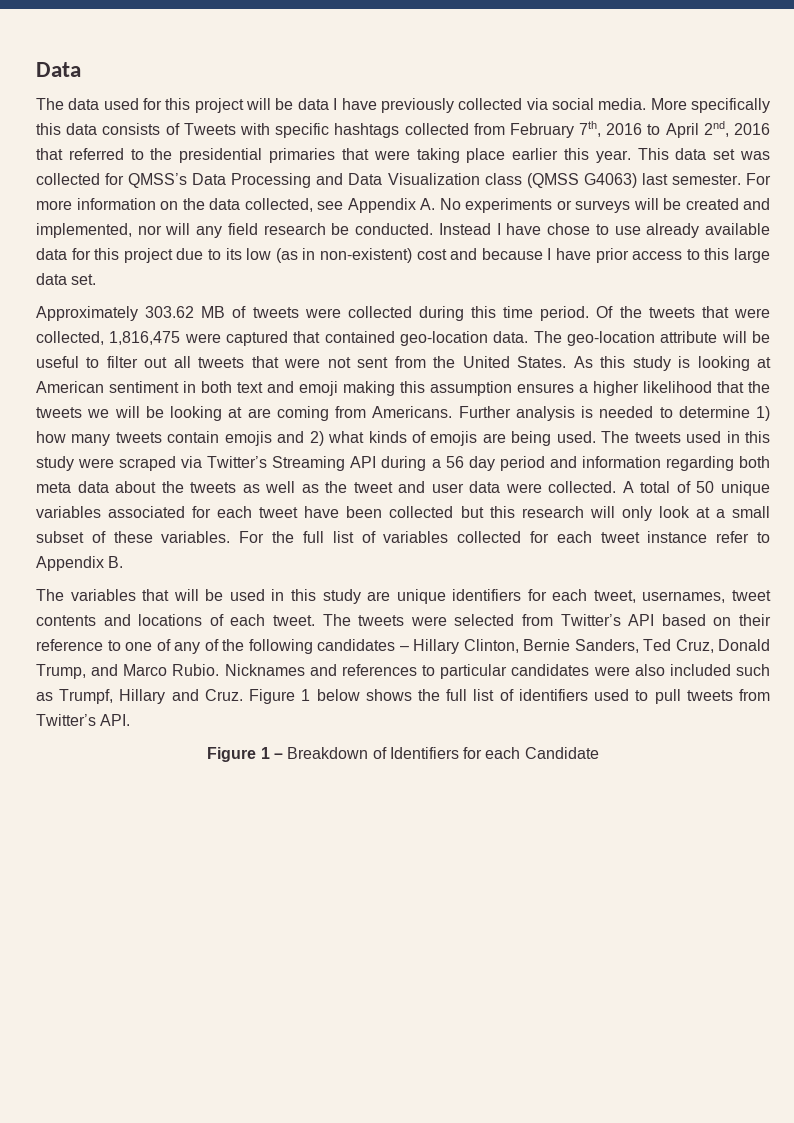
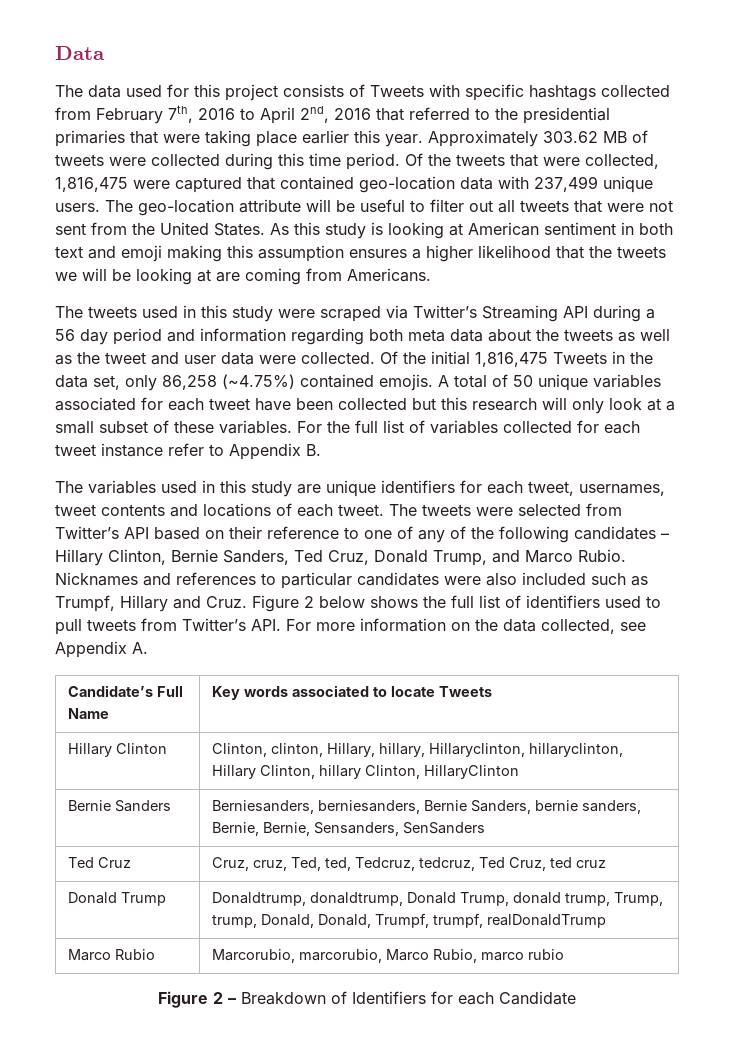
[246,98,771,113] [36,123,98,135] will be data I have previously collected via social media. More specifically this data -> (278, 92) none
[637,148,770,160] [36,173,772,188] [36,198,770,213] [36,223,771,238] [36,248,771,263] [36,273,97,285] This data set was collected for QMSS’s Data Processing and Data Visualization class (QMSS G4063) last semester. For more information on the data collected, see Appendix A. No experiments or surveys will be created and implemented, nor will any field research be conducted. Instead I have chose to use already available data for this project due to its low (as in non-existent) cost and because I have prior access to this large data set. // -> (423, 140) none
[493,331,529,343] data. -> [460,176,653,193] [55,203,100,212] data with 237,499 unique users.
[458,406,770,421] [36,431,596,446] Further analysis is needed to determine 1) how many tweets contain emojis and 2) what kinds of emojis are being used. -> (431, 275) //
(617, 487) none -> [380,351,653,367] [55,374,433,391] Of the initial 1,816,475 Tweets in the data set, only 86,258 (~4.75%) contained emojis.
[142,589,224,601] that will be -> (156, 487) none
[301,689,311,701] 1 -> [304,596,314,608] 2
[207,747,270,762] // Figure 1 -> [286,618,646,634] [55,641,148,658] [67,685,183,697] [67,708,109,719] [211,685,492,700] [67,743,167,757] [211,743,623,757] [211,765,519,779] [67,800,171,812] [211,800,641,814] [211,822,485,836] [67,857,131,868] [211,857,606,871] [67,892,166,906] [211,892,663,906] [211,913,606,928] [67,949,155,961] [211,949,564,963] [158,991,223,1008] For more information on the data collected, see Appendix A. // Candidate’s Full Name | Key words associated to locate Tweets // Hillary Clinton | Clinton, clinton, Hillary, hillary, Hillaryclinton, hillaryclinton, Hillary Clinton, hillary Clinton, HillaryClinton // Bernie Sanders | Berniesanders, berniesanders, Bernie Sanders, bernie sanders, Bernie, Bernie, Sensanders, SenSanders // Ted Cruz | Cruz, cruz, Ted, ted, Tedcruz, tedcruz, Ted Cruz, ted cruz // Donald Trump | Donaldtrump, donaldtrump, Donald Trump, donald trump, Trump, trump, Donald, Donald, Trumpf, trumpf, realDonaldTrump // Marco Rubio | Marcorubio, marcorubio, Marco Rubio, marco rubio // Figure 2

